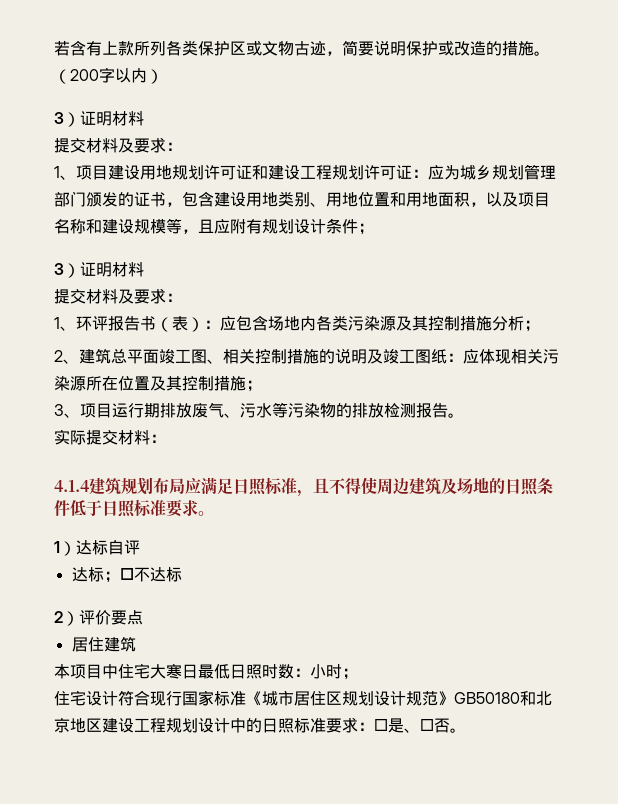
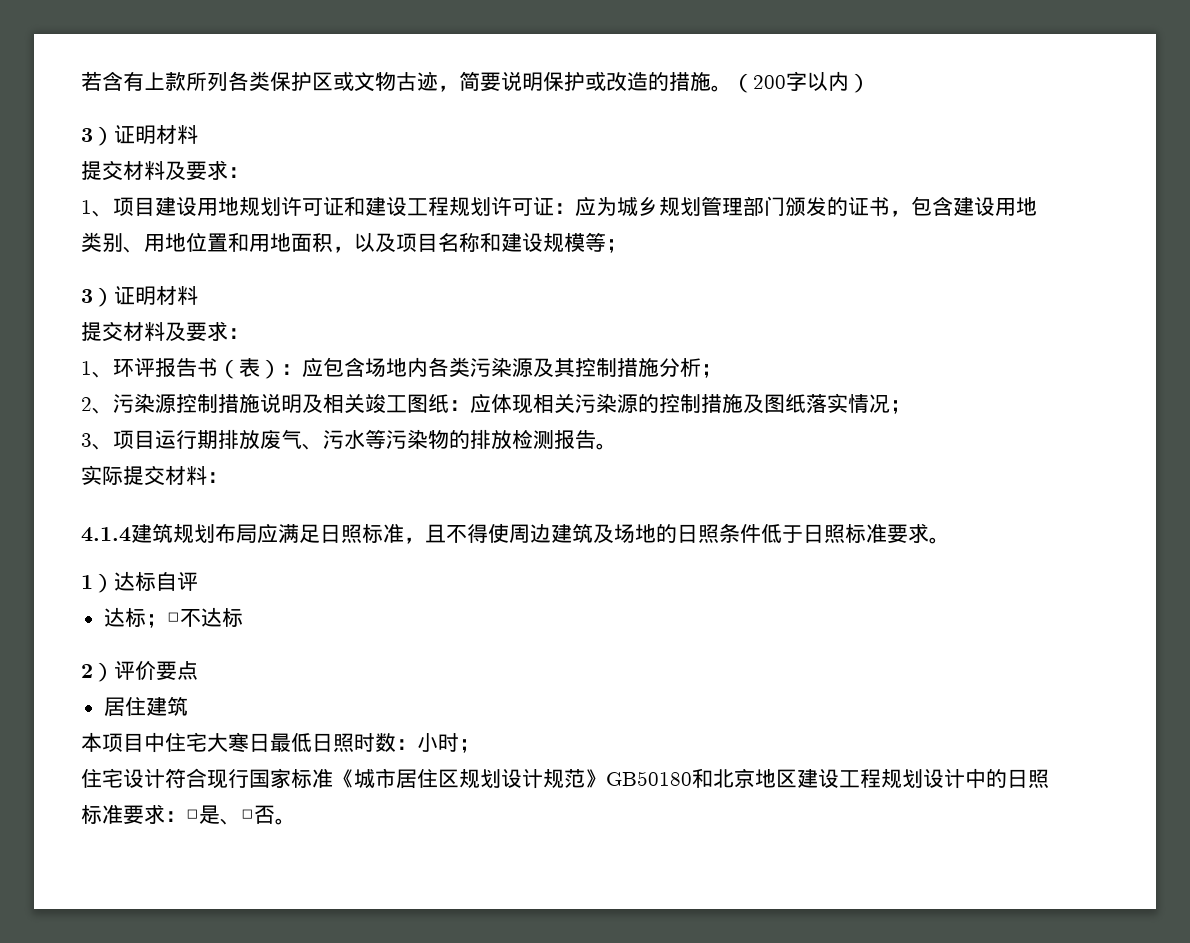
[182,218,358,234] ，且应附有规划设计条件 -> (606, 242) none
[79,348,383,364] 建筑总平面竣工图、相关控制措施的说明及 -> [113,393,365,413] 污染源控制措施说明及相关
[86,376,246,391] 所在位置及其控制措施 -> [638,393,890,414] 的控制措施及图纸落实情况

